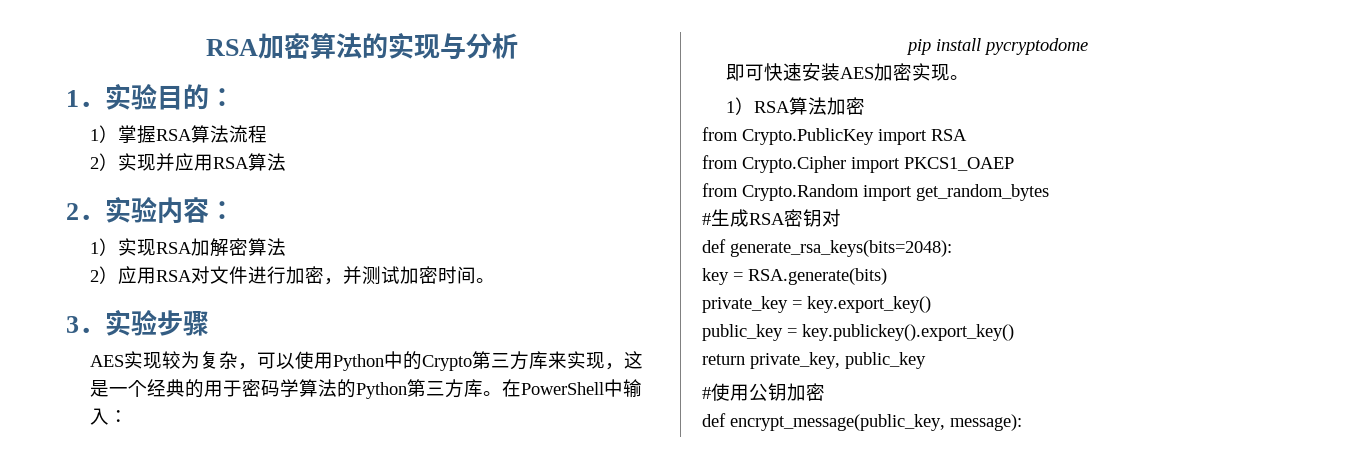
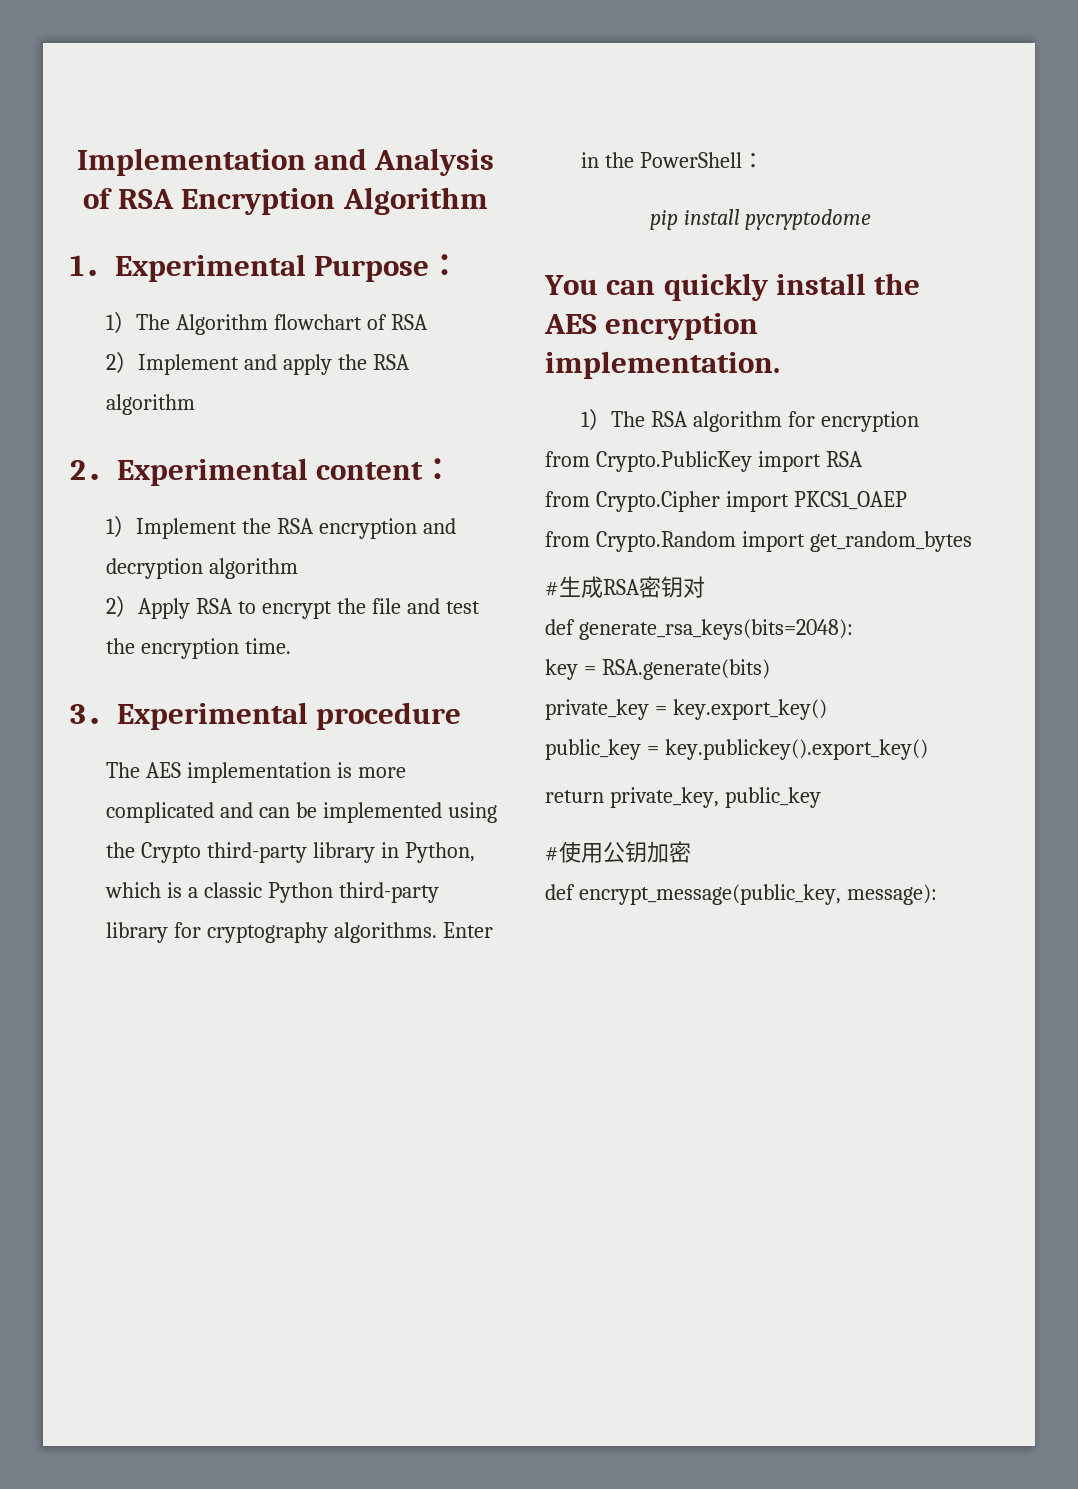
[206,33,518,60] RSA加密算法的实现与分析 -> [76,148,495,176] [83,187,488,215] Implementation and Analysis of RSA Encryption Algorithm
[105,84,235,110] [90,125,268,144] [90,153,287,171] 实验目的： // 1）掌握RSA算法流程 // 2）实现并应用RSA算法 -> [115,254,461,282] [106,312,428,335] [106,352,410,375] [106,394,196,415] Experimental Purpose： // 1）The Algorithm flowchart of RSA // 2）Implement and apply the RSA algorithm
[105,197,235,224] [90,238,287,257] [90,266,496,285] [66,310,209,336] [90,351,644,371] [90,379,643,399] [90,408,129,425] [906,38,1088,55] [726,63,970,81] [726,97,866,115] 实验内容： // 1）实现RSA加解密算法 // 2）应用RSA对文件进行加密，并测试加密时间。 // 3．实验步骤 // AES实现较为复杂，可以使用Python中的Crypto第三方库来实现，这是一个经典的用于密码学算法的Python第三方库。在PowerShell中输入： // pip install pycryptodome // 即可快速安装AES加密实现。 // 1）RSA算法加密 -> [117,458,454,486] [106,516,456,539] [106,558,299,579] [106,596,480,619] [106,638,292,659] [70,702,462,730] [106,762,406,783] [106,802,497,823] [106,842,475,863] [105,882,439,903] [106,922,493,943] [581,152,765,168] [649,209,872,230] [544,273,921,301] [544,313,759,340] [545,351,780,379] [581,409,919,432] Experimental content： // 1）Implement the RSA encryption and decryption algorithm // 2）Apply RSA to encrypt the file and test the encryption time. // 3．Experimental procedure // The AES implementation is more complicated and can be implemented using the Crypto third-party library in Python, which is a classic Python third-party library for cryptography algorithms. Enter in the PowerShell： // pip install pycryptodome // You can quickly install the AES encryption implementation. // 1）The RSA algorithm for encryption

